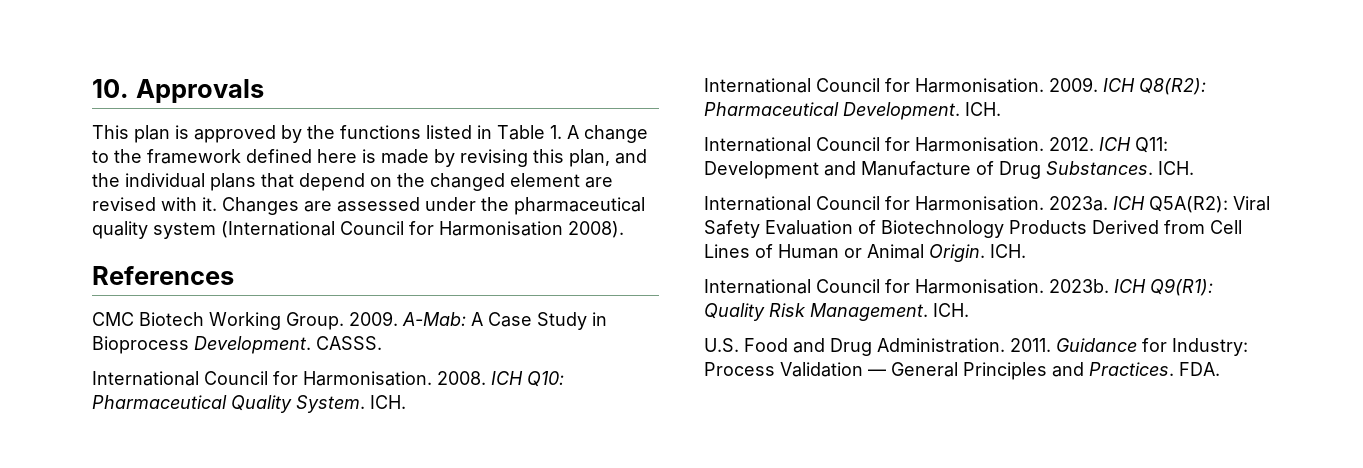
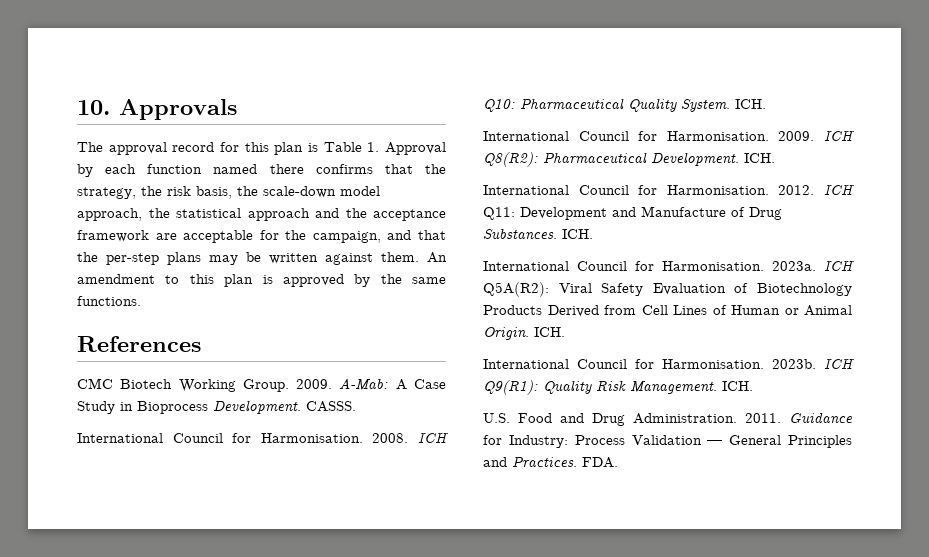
[92,125,129,139] This -> [77,142,446,155] [77,164,446,177] [77,186,380,199] [77,208,446,221] [77,230,446,243] [77,252,447,265] [77,274,214,284] The approval record for this plan is Table 1. Approval by each function named there confirms that the strategy, the risk basis, the scale-down model approach, the statistical approach and the acceptance framework are acceptable for the campaign, and that the per-step plans may be written against them. An amendment to this
[340,125,648,143] [92,149,647,167] [92,173,613,191] [92,197,645,215] [92,221,624,239] functions listed in Table 1. A change to the framework defined here is made by revising this plan, and the individual plans that depend on the changed element are revised with it. Changes are assessed under the pharmaceutical quality system (International Council for Harmonisation 2008). -> [412,277,446,284] [77,296,141,306] same functions.

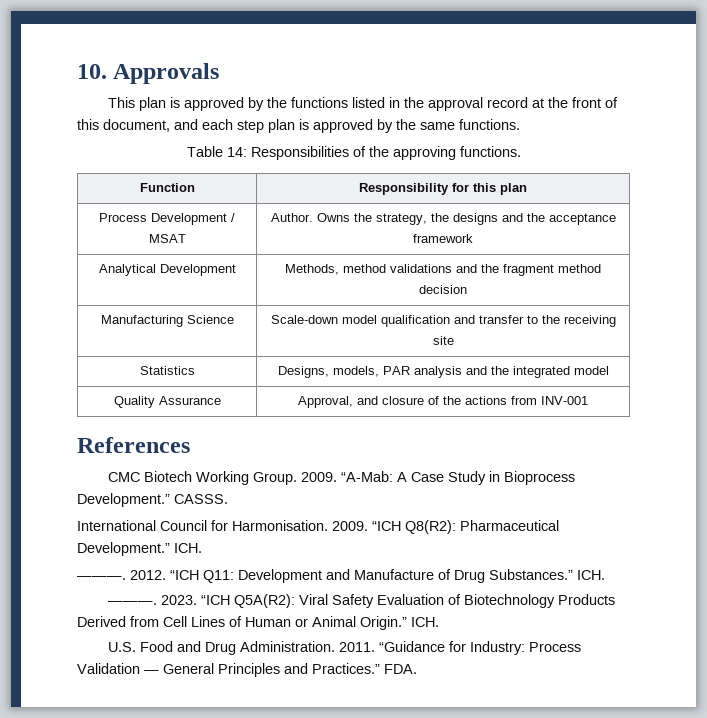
[77,142,446,155] [77,164,446,177] [77,186,380,199] [77,208,446,221] [77,230,446,243] [77,252,447,265] [77,274,214,284] The approval record for this plan is Table 1. Approval by each function named there confirms that the strategy, the risk basis, the scale-down model approach, the statistical approach and the acceptance framework are acceptable for the campaign, and that the per-step plans may be written against them. An amendment to this -> [108,97,619,111] [77,119,264,133] This plan is approved by the functions listed in the approval record at the front of this document, and each step
(141, 301) none -> [186,146,521,160] [139,183,195,192] [359,183,527,195] [99,213,236,225] [148,234,186,243] [270,213,616,225] [413,234,473,243] [98,264,236,276] [285,264,601,276] [419,285,467,294] [100,315,234,327] [270,315,616,327] [432,336,454,345] [139,366,195,375] [277,366,609,378] [113,396,221,408] [298,396,588,408] // Table 14: Responsibilities of the approving functions. // Function | Responsibility for this plan // Process Development / MSAT | Author. Owns the strategy, the designs and the acceptance framework // Analytical Development | Methods, method validations and the fragment method decision // Manufacturing Science | Scale-down model qualification and transfer to the receiving site // Statistics | Designs, models, PAR analysis and the integrated model // Quality Assurance | Approval, and closure of the actions from INV-001
[339,378,389,390] A-Mab: -> [341,471,394,482] “A-Mab:
[213,400,301,414] Development. -> [77,493,170,507] Development.”
[372,432,448,443] [483,98,766,112] [483,130,854,141] [483,152,775,167] [483,184,854,195] 2008. ICH Q10: Pharmaceutical Quality System. ICH. // International Council for Harmonisation. 2009. ICH Q8(R2): Pharmaceutical Development. ICH. // International Council for Harmonisation. 2012. ICH -> [332,520,559,534] [77,542,202,556] [77,570,199,580] 2009. “ICH Q8(R2): Pharmaceutical Development.” ICH. // ———. 2012. “ICH
[483,229,593,240] [483,260,854,271] Substances. ICH. // International Council for Harmonisation. 2023a. ICH -> [489,569,605,580] [108,595,231,605] Substances.” ICH. // ———. 2023. “ICH
[483,327,565,340] [483,358,854,369] [483,380,717,395] Origin. ICH. // International Council for Harmonisation. 2023b. ICH Q9(R1): Quality Risk Management. -> [360,616,407,630] Origin.”
[789,412,853,424] Guidance -> [379,641,446,652] “Guidance
[512,456,577,467] Practices. -> [312,663,380,674] Practices.”

